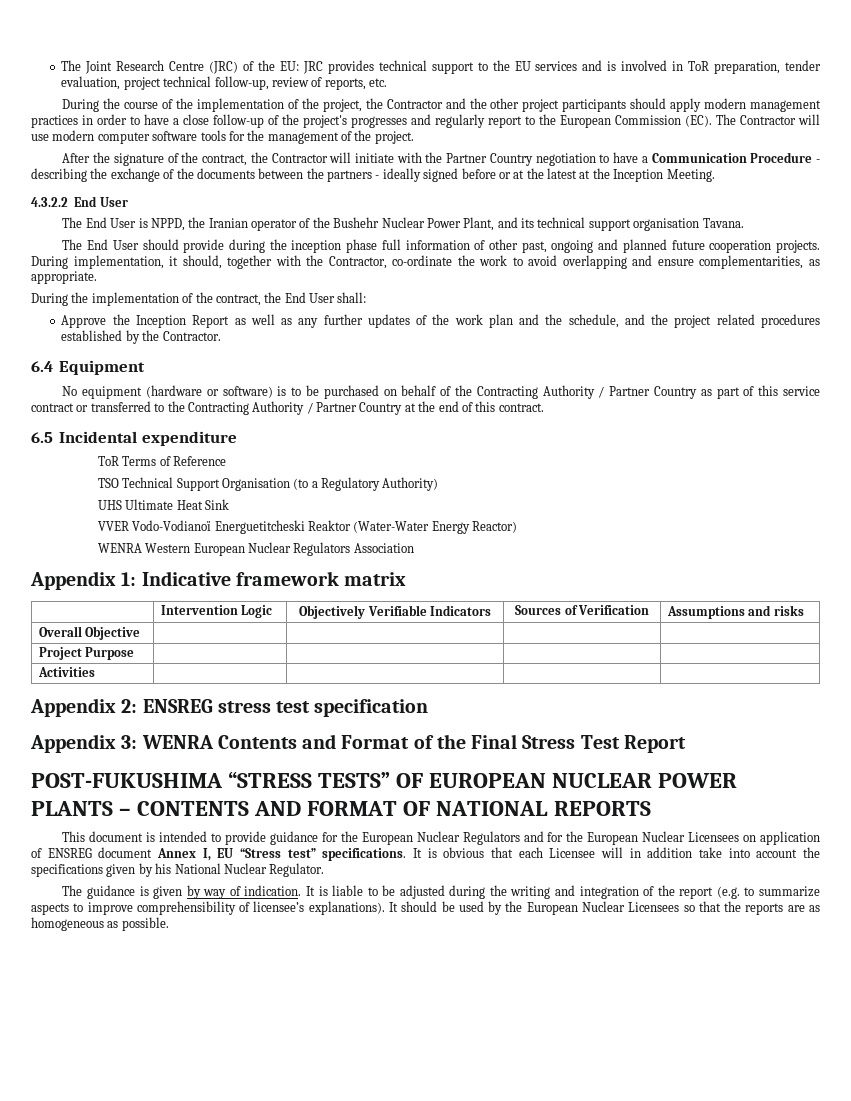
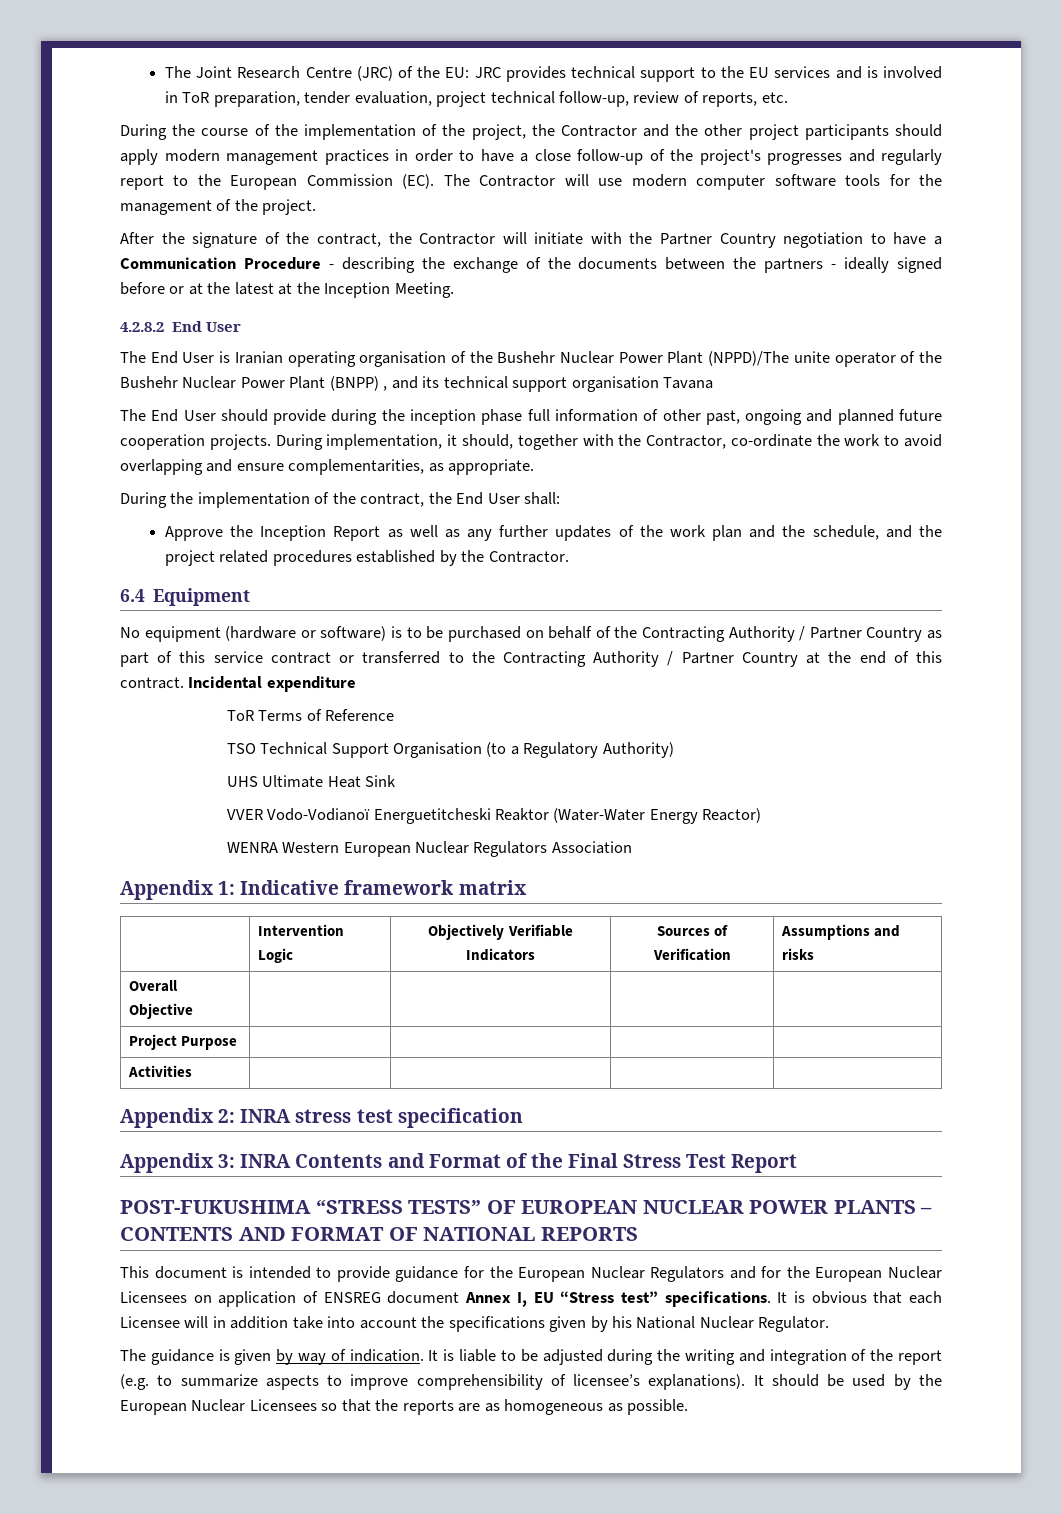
[31,197,68,207] 4.3.2.2 -> [120,322,164,332] 4.2.8.2
[150,217,248,231] NPPD, the Iranian -> [234,351,830,367] Iranian operating organisation of the Bushehr Nuclear Power Plant (NPPD)/The unite
[463,217,495,231] Plant, -> [289,376,388,391] Plant (BNPP) ,
[702,218,744,228] Tavana. -> [663,377,714,389] Tavana
[31,432,53,443] // 6.5 -> (184, 683) none
[142,699,213,713] ENSREG -> [240,1109,292,1123] INRA
[141,735,214,749] WENRA -> [240,1154,292,1168] INRA

